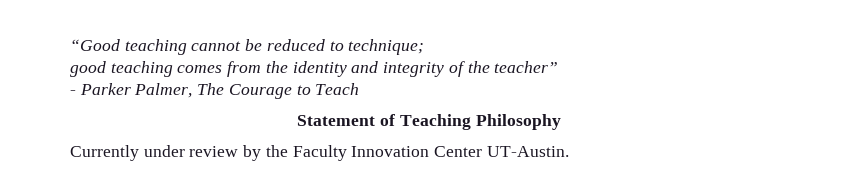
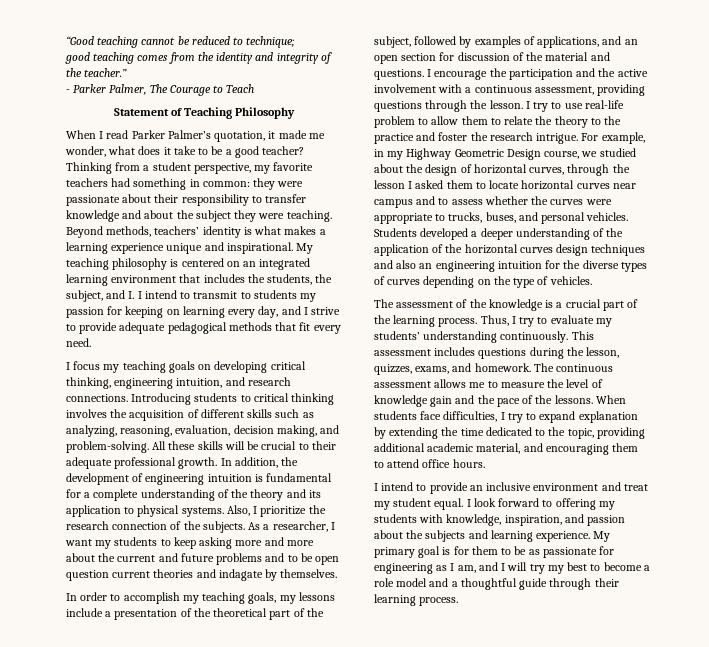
[494,61,559,73] teacher” -> [84,68,128,77] teacher.”
[70,145,569,161] Currently under review by the Faculty Innovation Center UT-Austin. -> [66,130,325,142] [65,146,305,158] [66,162,314,174] [66,178,304,190] [66,194,307,206] [66,210,332,222] [66,226,326,238] [66,242,314,254] [66,258,311,270] [66,274,333,286] [66,290,317,302] [66,306,341,318] [66,322,341,334] [66,338,91,347] [66,361,306,373] [66,377,291,389] [66,393,335,405] [66,409,314,421] [66,425,340,437] [66,441,336,453] [66,457,299,469] [66,473,333,485] [66,489,321,501] [66,505,326,517] [66,521,335,533] [65,537,314,549] [66,553,340,565] [66,569,338,581] [66,592,335,604] [66,608,324,620] [374,36,638,48] [374,52,610,64] [374,68,648,80] [374,84,646,96] [374,100,624,112] [374,116,622,128] [374,132,645,144] [374,148,636,160] [374,164,630,176] [374,180,636,190] [374,196,612,208] [374,212,629,224] [374,228,624,240] [374,244,646,256] [374,260,647,272] [374,276,592,288] [374,299,639,311] [374,315,612,327] [374,331,594,343] [374,347,620,359] [374,363,614,375] [374,379,603,388] [374,395,626,407] [374,411,638,423] [374,427,645,439] [374,443,639,455] [374,459,485,468] [374,482,648,494] [374,498,615,510] [374,514,626,526] [374,530,611,542] [374,546,615,558] [374,562,650,574] [374,578,619,590] [374,594,459,606] When I read Parker Palmer’s quotation, it made me wonder, what does it take to be a good teacher? Thinking from a student perspective, my favorite teachers had something in common: they were passionate about their responsibility to transfer knowledge and about the subject they were teaching. Beyond methods, teachers’ identity is what makes a learning experience unique and inspirational. My teaching philosophy is centered on an integrated learning environment that includes the students, the subject, and I. I intend to transmit to students my passion for keeping on learning every day, and I strive to provide adequate pedagogical methods that fit every need. // I focus my teaching goals on developing critical thinking, engineering intuition, and research connections. Introducing students to critical thinking involves the acquisition of different skills such as analyzing, reasoning, evaluation, decision making, and problem-solving. All these skills will be crucial to their adequate professional growth. In addition, the development of engineering intuition is fundamental for a complete understanding of the theory and its application to physical systems. Also, I prioritize the research connection of the subjects. As a researcher, I want my students to keep asking more and more about the current and future problems and to be open question current theories and indagate by themselves. // In order to accomplish my teaching goals, my lessons include a presentation of the theoretical part of the subject, followed by examples of applications, and an open section for discussion of the material and questions. I encourage the participation and the active involvement with a continuous assessment, providing questions through the lesson. I try to use real-life problem to allow them to relate the theory to the practice and foster the research intrigue. For example, in my Highway Geometric Design course, we studied about the design of horizontal curves, through the lesson I asked them to locate horizontal curves near campus and to assess whether the curves were appropriate to trucks, buses, and personal vehicles. Students developed a deeper understanding of the application of the horizontal curves design techniques and also an engineering intuition for the diverse types of curves depending on the type of vehicles. // The assessment of the knowledge is a crucial part of the learning process. Thus, I try to evaluate my students’ understanding continuously. This assessment includes questions during the lesson, quizzes, exams, and homework. The continuous assessment allows me to measure the level of knowledge gain and the pace of the lessons. When students face difficulties, I try to expand explanation by extending the time dedicated to the topic, providing additional academic material, and encouraging them to attend office hours. // I intend to provide an inclusive environment and treat my student equal. I look forward to offering my students with knowledge, inspiration, and passion about the subjects and learning experience. My primary goal is for them to be as passionate for engineering as I am, and I will try my best to become a role model and a thoughtful guide through their learning process.

